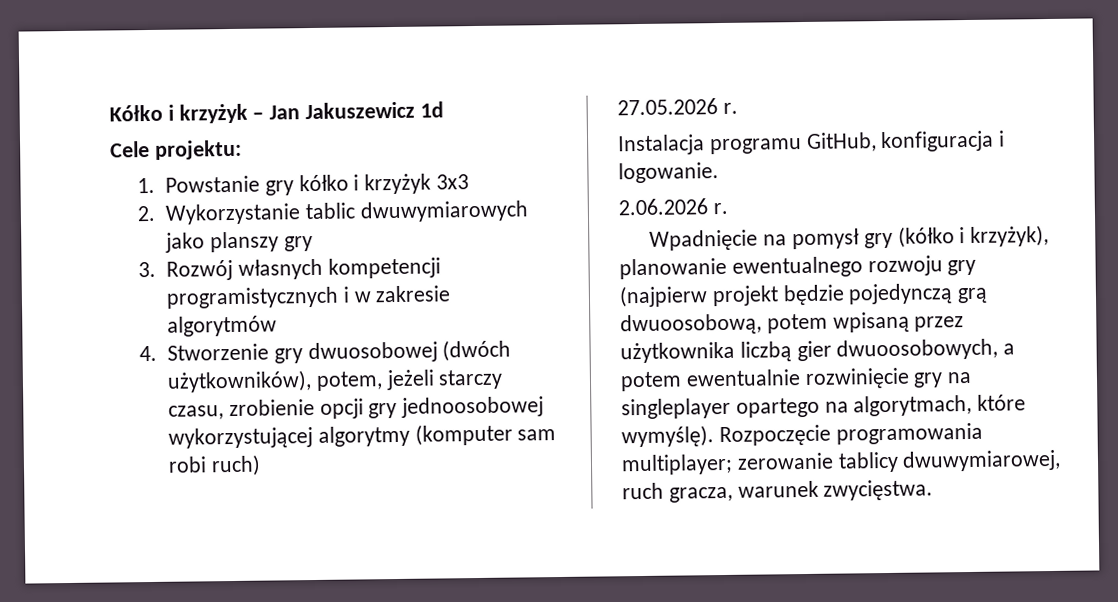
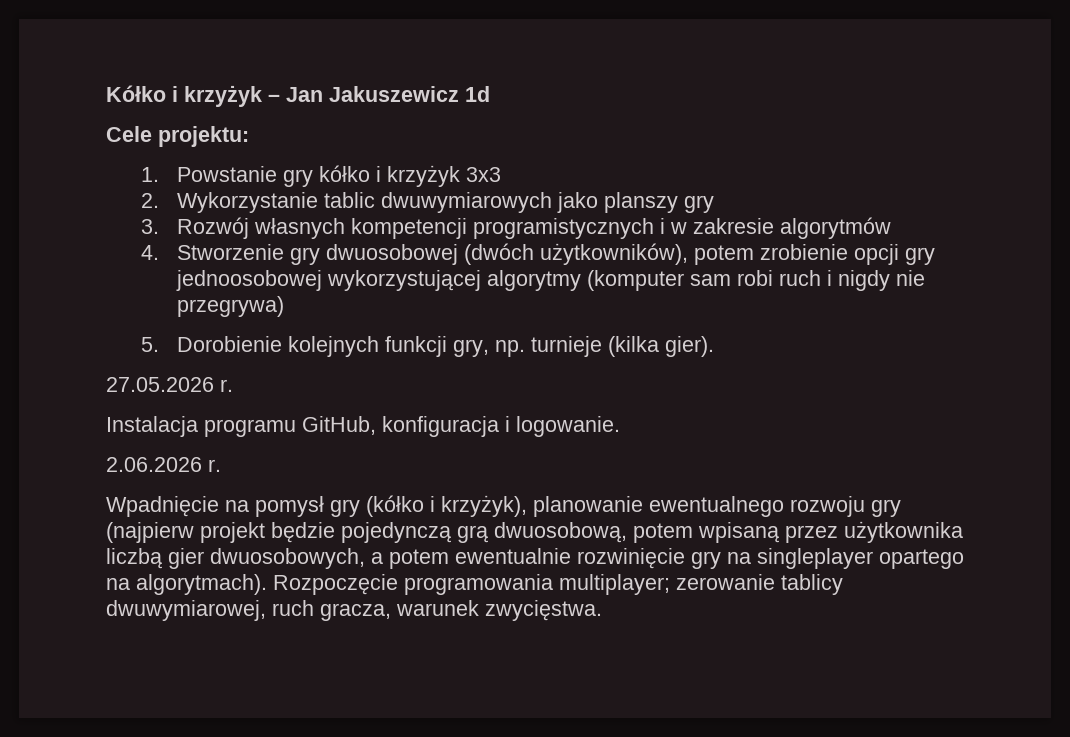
[315,369,504,391] [167,405,224,420] potem, jeżeli starczy czasu, -> [693,245,754,265] potem
[210,454,261,477] ruch) -> [778,270,925,291] [176,296,284,317] [141,336,714,357] ruch i nigdy nie przegrywa) // 5. Dorobienie kolejnych funkcji gry, np. turnieje (kilka gier).
[620,313,762,336] dwuoosobową, -> [494,522,627,543] dwuosobową,
[836,338,999,361] dwuoosobowych, -> [210,548,365,569] dwuosobowych,
[853,394,1027,417] [621,425,714,448] algorytmach, które wymyślę). -> [136,574,267,595] algorytmach).

